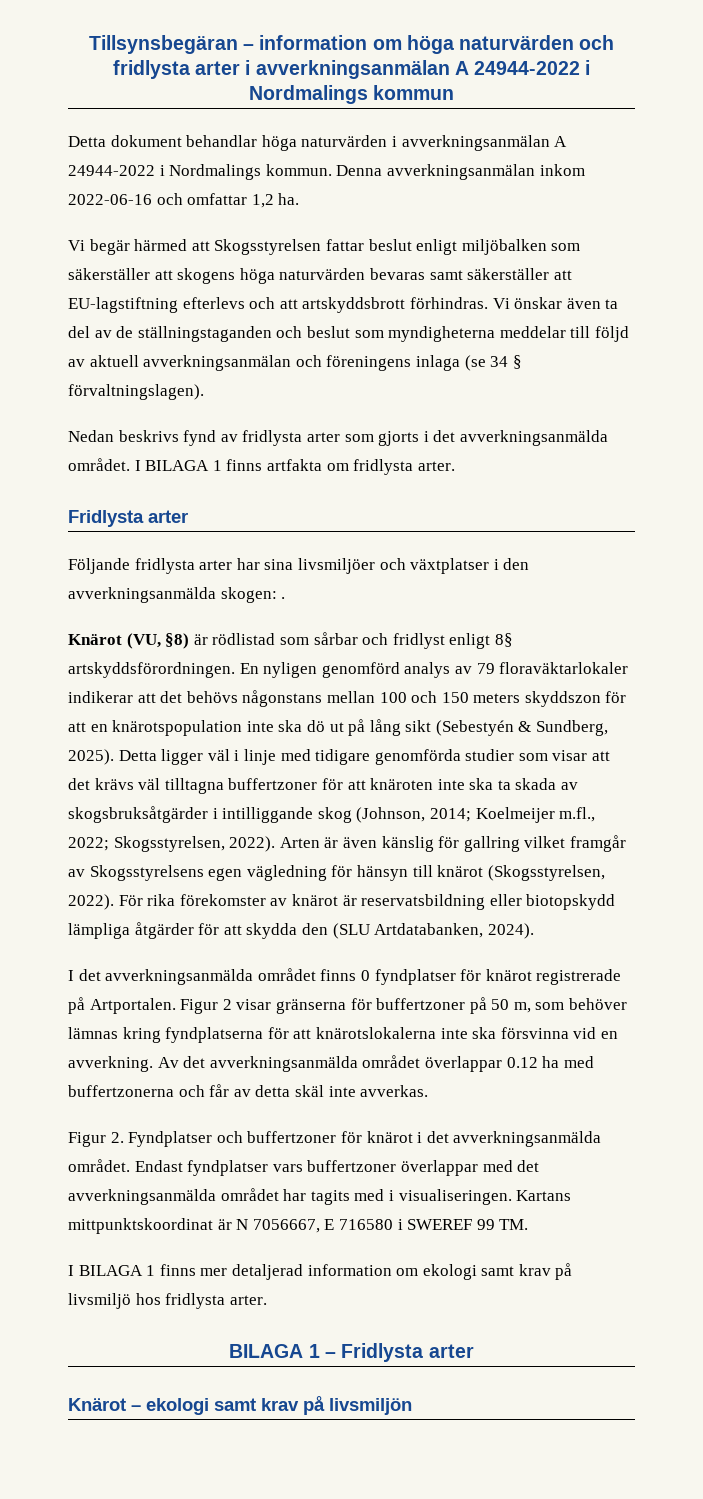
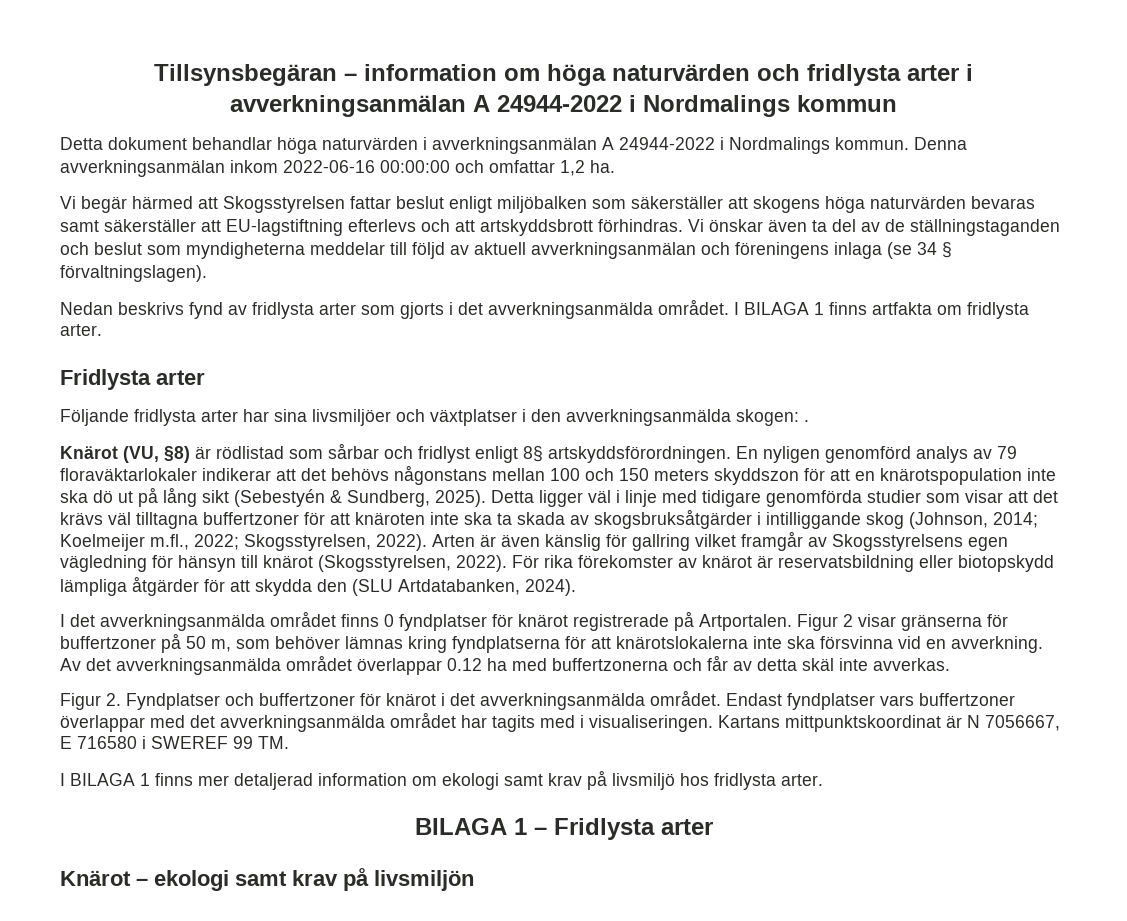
(152, 199) none -> [380,160,450,173] 00:00:00

